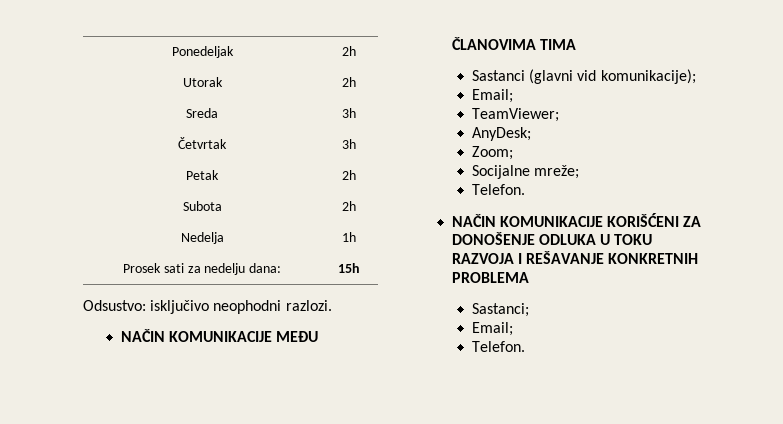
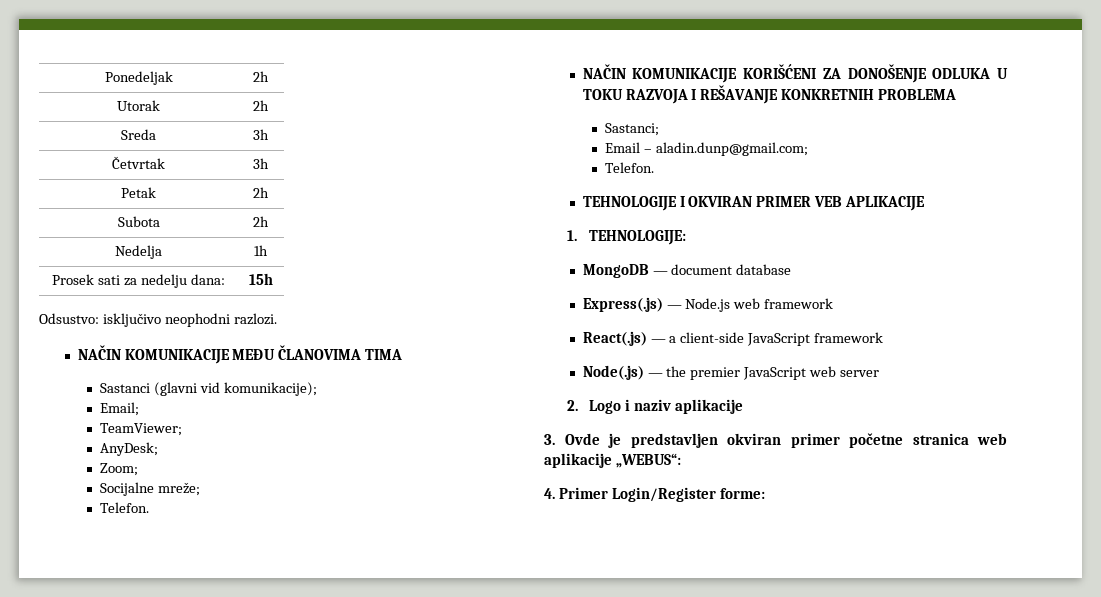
[471,322,513,336] [471,341,525,352] Email; // Telefon. -> [605,142,809,156] [605,162,655,173] [582,196,926,211] [566,230,687,245] [582,264,792,278] [582,297,834,312] [582,331,884,346] [582,365,880,380] [566,399,744,414] [544,433,1007,448] [544,453,681,468] [544,487,765,502] Email – aladin.dunp@gmail.com; // Telefon. // TEHNOLOGIJE I OKVIRAN PRIMER VEB APLIKACIJE // 1. TEHNOLOGIJE: // MongoDB — document database // Express(.js) — Node.js web framework // React(.js) — a client-side JavaScript framework // Node(.js) — the premier JavaScript web server // 2. Logo i naziv aplikacije // 3. Ovde je predstavljen okviran primer početne stranica web aplikacije „WEBUS“: // 4. Primer Login/Register forme:

